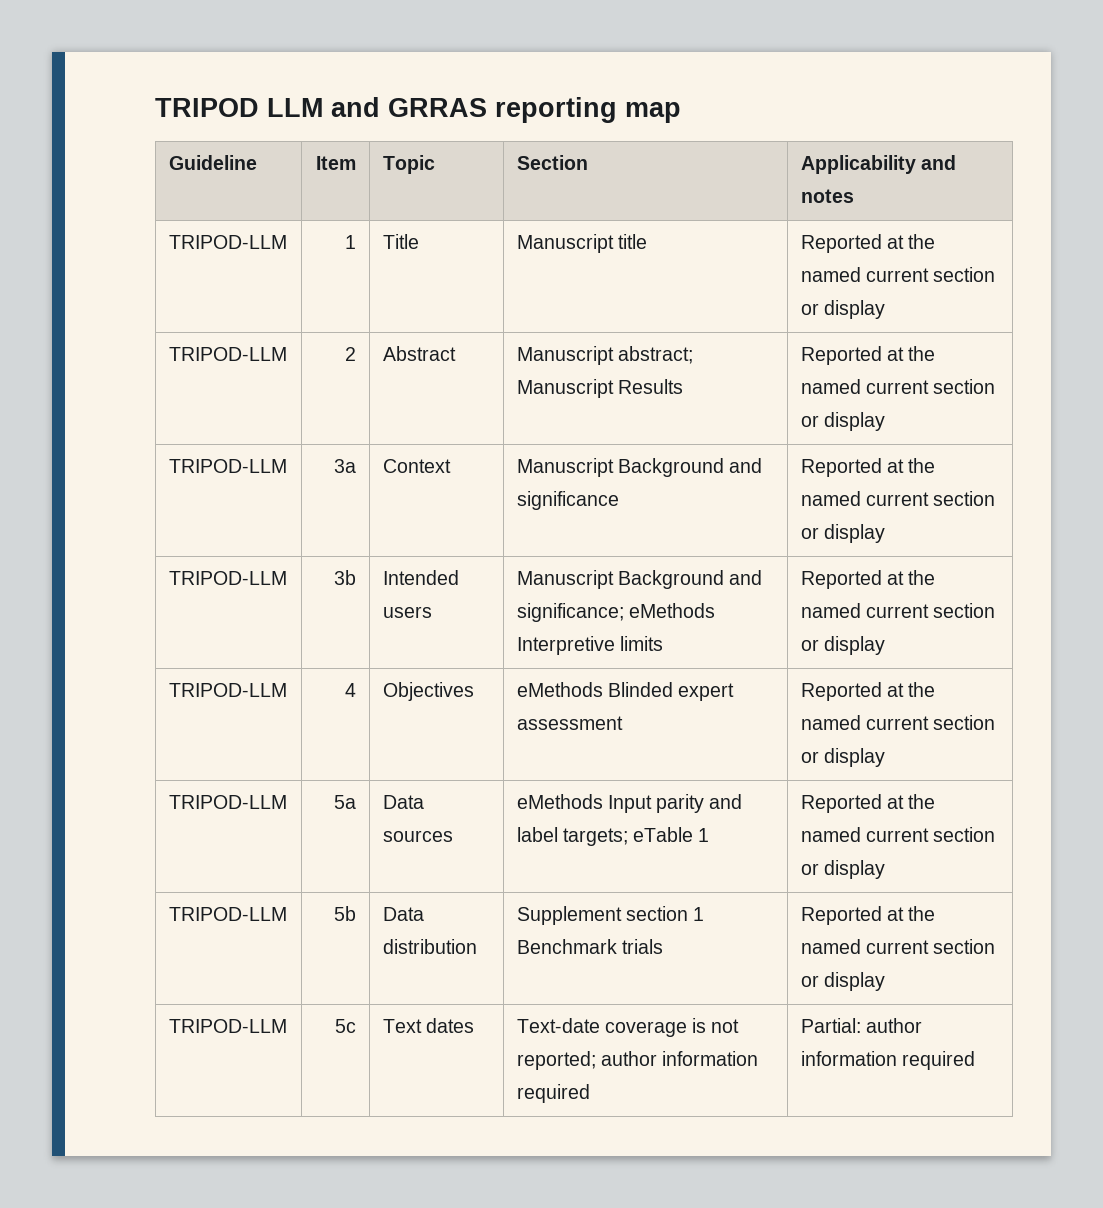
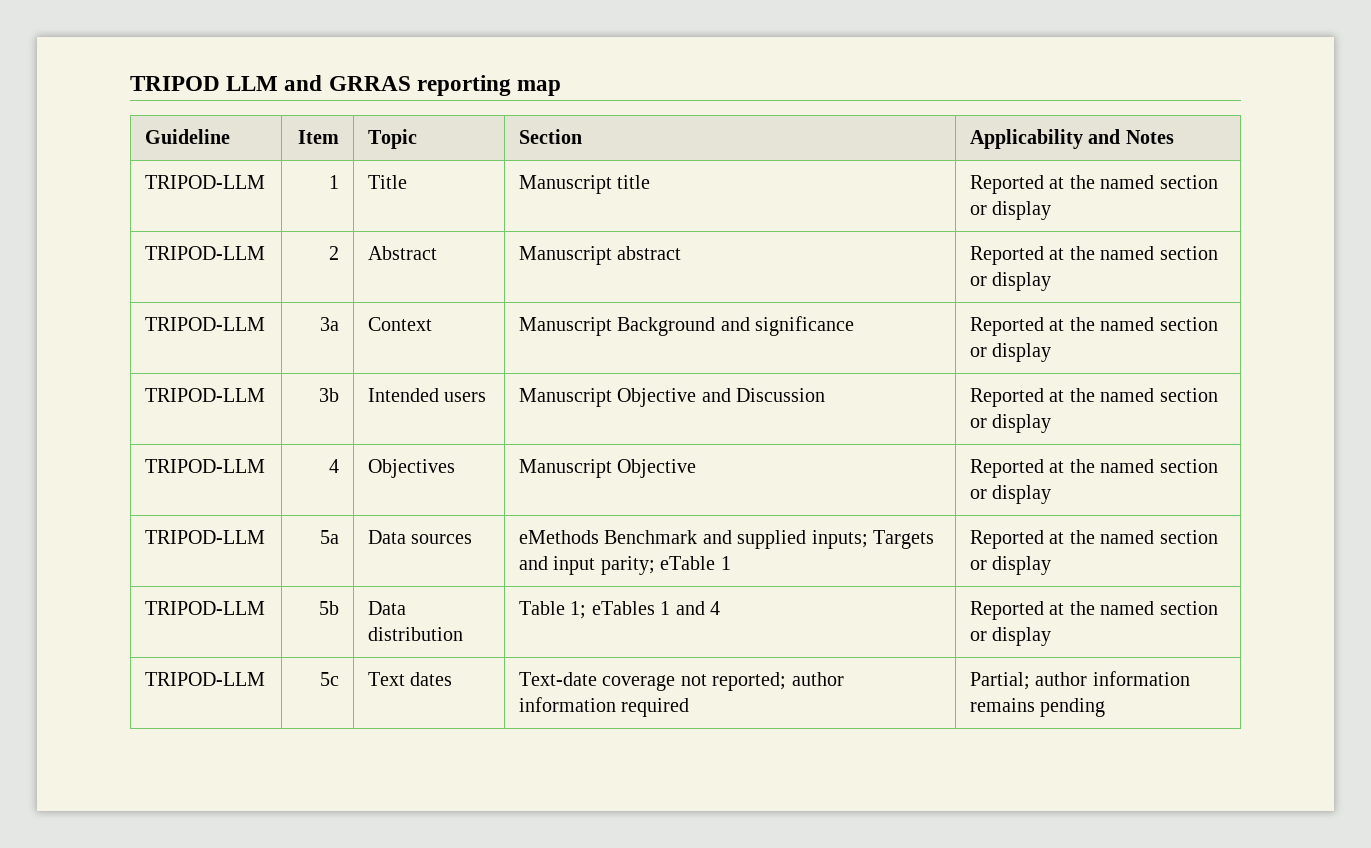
[800,189,854,203] notes -> [1125,130,1174,144] Notes
[865,268,929,282] current -> (1155, 182) none
[617,346,693,364] [516,379,683,398] [800,346,936,365] [800,379,929,394] abstract; Manuscript Results | Reported at the named current -> [617,246,682,260] [970,246,1155,265] abstract | Reported at the named
[865,492,929,506] current -> (1155, 324) none
[617,570,763,589] [516,603,715,622] [516,636,663,655] [800,570,936,589] [800,603,929,618] Background and significance; eMethods Interpretive limits | Reported at the named current -> [617,388,826,407] [970,388,1155,407] Objective and Discussion | Reported at the named
[516,682,735,701] [516,716,623,730] [800,682,936,701] [800,715,929,730] eMethods Blinded expert assessment | Reported at the named current -> [519,459,697,478] [970,459,1155,478] Manuscript Objective | Reported at the named
[607,794,743,813] [516,827,628,846] Input parity and label targets; -> [604,530,935,549] [519,556,655,575] Benchmark and supplied inputs; Targets and input parity;
[865,828,929,842] current -> (1155, 537) none
[516,906,705,925] [516,939,663,954] [800,906,936,925] [800,939,929,954] Supplement section 1 Benchmark trials | Reported at the named current -> [519,601,721,619] [970,601,1155,620] Table 1; eTables 1 and 4 | Reported at the named
[692,1018,707,1033] is -> (676, 683) none
[800,1018,922,1033] [800,1051,975,1070] Partial: author information required -> [970,671,1190,690] [970,698,1106,717] Partial; author information remains pending

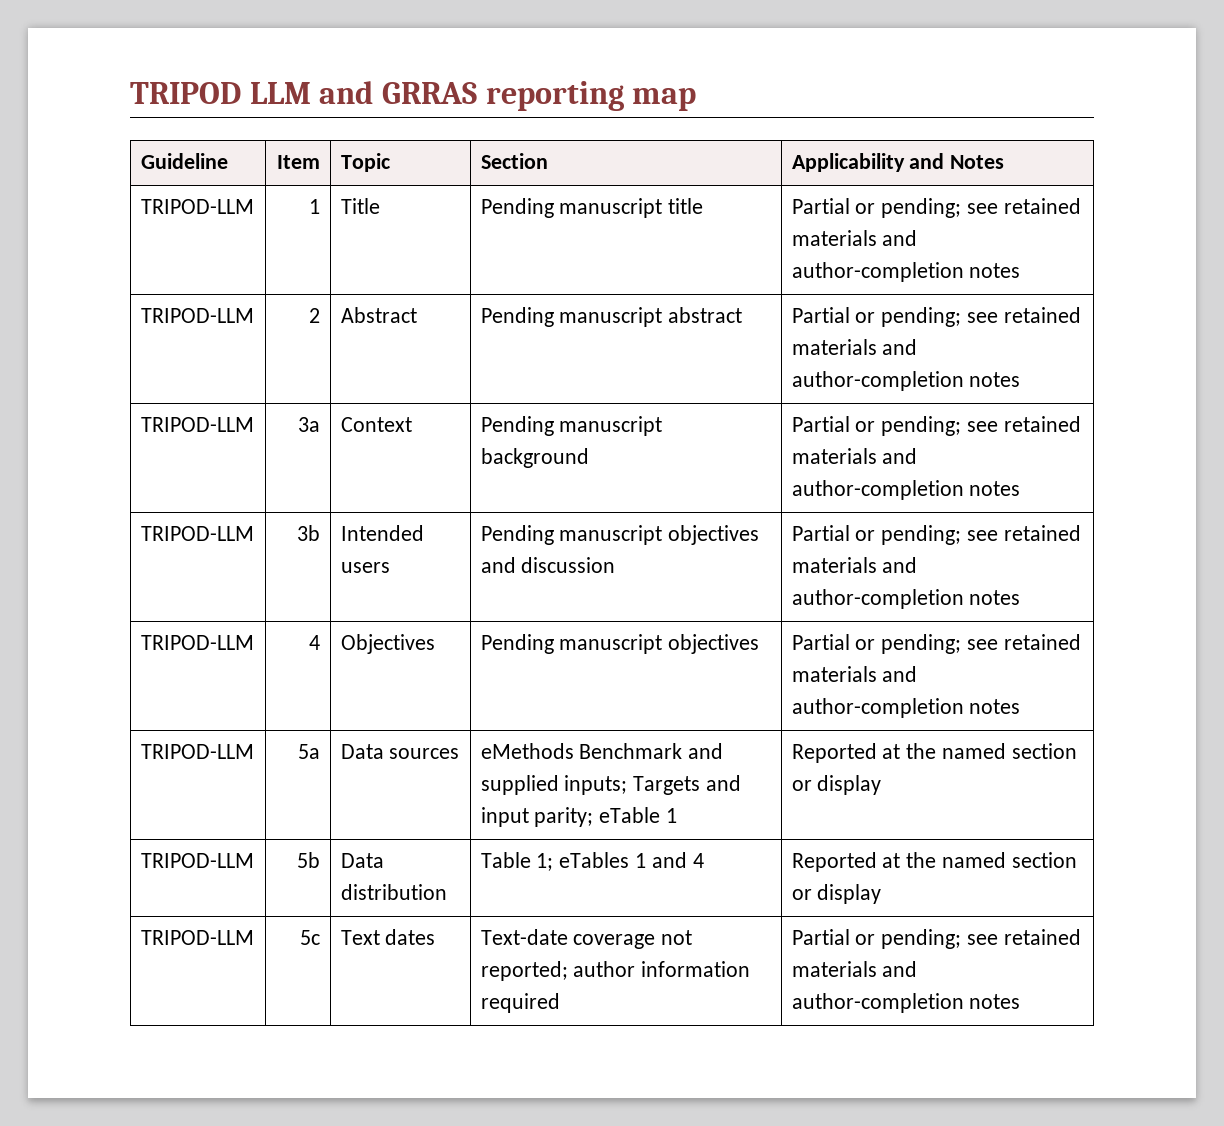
[519,175,613,194] Manuscript -> [480,198,663,218] Pending manuscript
[970,175,1218,194] [970,201,1052,220] Reported at the named section or display -> [791,198,1081,218] [791,230,918,246] [791,262,1021,282] Partial or pending; see retained materials and author-completion notes
[519,246,613,265] Manuscript -> [480,307,663,327] Pending manuscript
[970,246,1218,265] [970,272,1052,291] [145,317,266,331] [319,317,339,331] [368,317,433,331] [519,316,855,336] [970,317,1218,336] [970,343,1052,362] [145,388,266,402] [318,388,339,402] [368,388,487,402] [519,388,826,407] [970,388,1218,407] [970,414,1052,433] [145,459,266,473] [328,459,339,473] [368,459,456,478] [519,459,697,478] [970,459,1218,478] [970,485,1052,504] Reported at the named section or display // TRIPOD-LLM | 3a | Context | Manuscript Background and significance | Reported at the named section or display // TRIPOD-LLM | 3b | Intended users | Manuscript Objective and Discussion | Reported at the named section or display // TRIPOD-LLM | 4 | Objectives | Manuscript Objective | Reported at the named section or display -> [791,307,1081,327] [791,339,918,355] [791,371,1021,391] [140,417,254,432] [298,417,321,432] [340,417,412,432] [480,416,663,436] [480,448,589,468] [791,416,1081,436] [791,448,918,464] [791,480,1021,500] [140,526,254,541] [297,525,321,541] [340,525,424,541] [340,562,390,573] [480,525,760,545] [480,557,616,573] [791,525,1081,545] [791,557,918,573] [791,589,1021,609] [140,635,254,650] [309,635,321,650] [340,634,435,654] [480,634,760,654] [791,634,1081,654] [791,666,918,682] [791,698,1021,718] Partial or pending; see retained materials and author-completion notes // TRIPOD-LLM | 3a | Context | Pending manuscript background | Partial or pending; see retained materials and author-completion notes // TRIPOD-LLM | 3b | Intended users | Pending manuscript objectives and discussion | Partial or pending; see retained materials and author-completion notes // TRIPOD-LLM | 4 | Objectives | Pending manuscript objectives | Partial or pending; see retained materials and author-completion notes
[970,671,1190,690] [970,698,1106,717] Partial; author information remains pending -> [791,929,1081,949] [791,961,918,977] [791,993,1021,1013] Partial or pending; see retained materials and author-completion notes

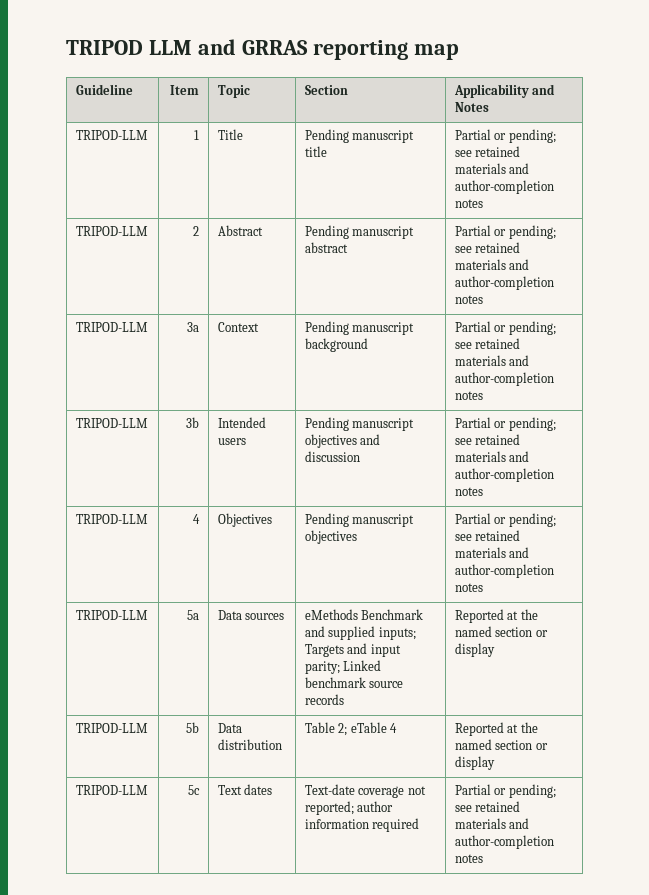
[599,807,678,823] eTable 1 -> [343,660,382,671] [304,677,404,688] [304,694,344,705] Linked benchmark source records
[536,852,687,871] 1; eTables 1 and -> [338,722,387,736] 2; eTable

